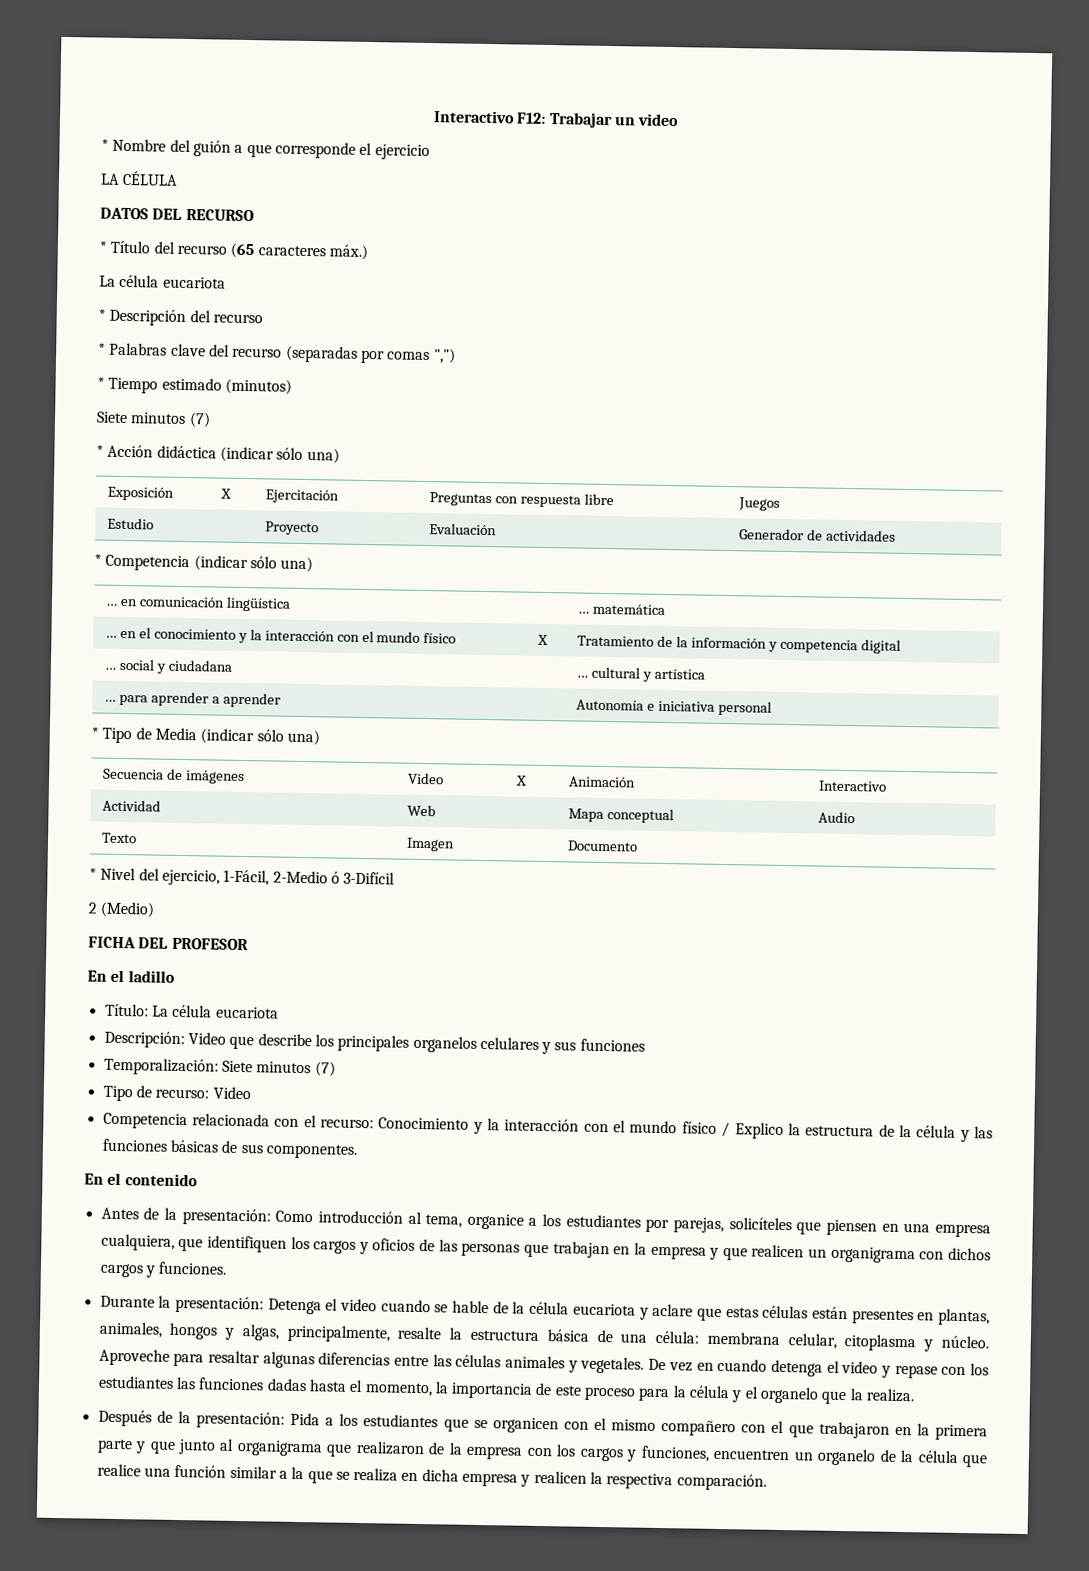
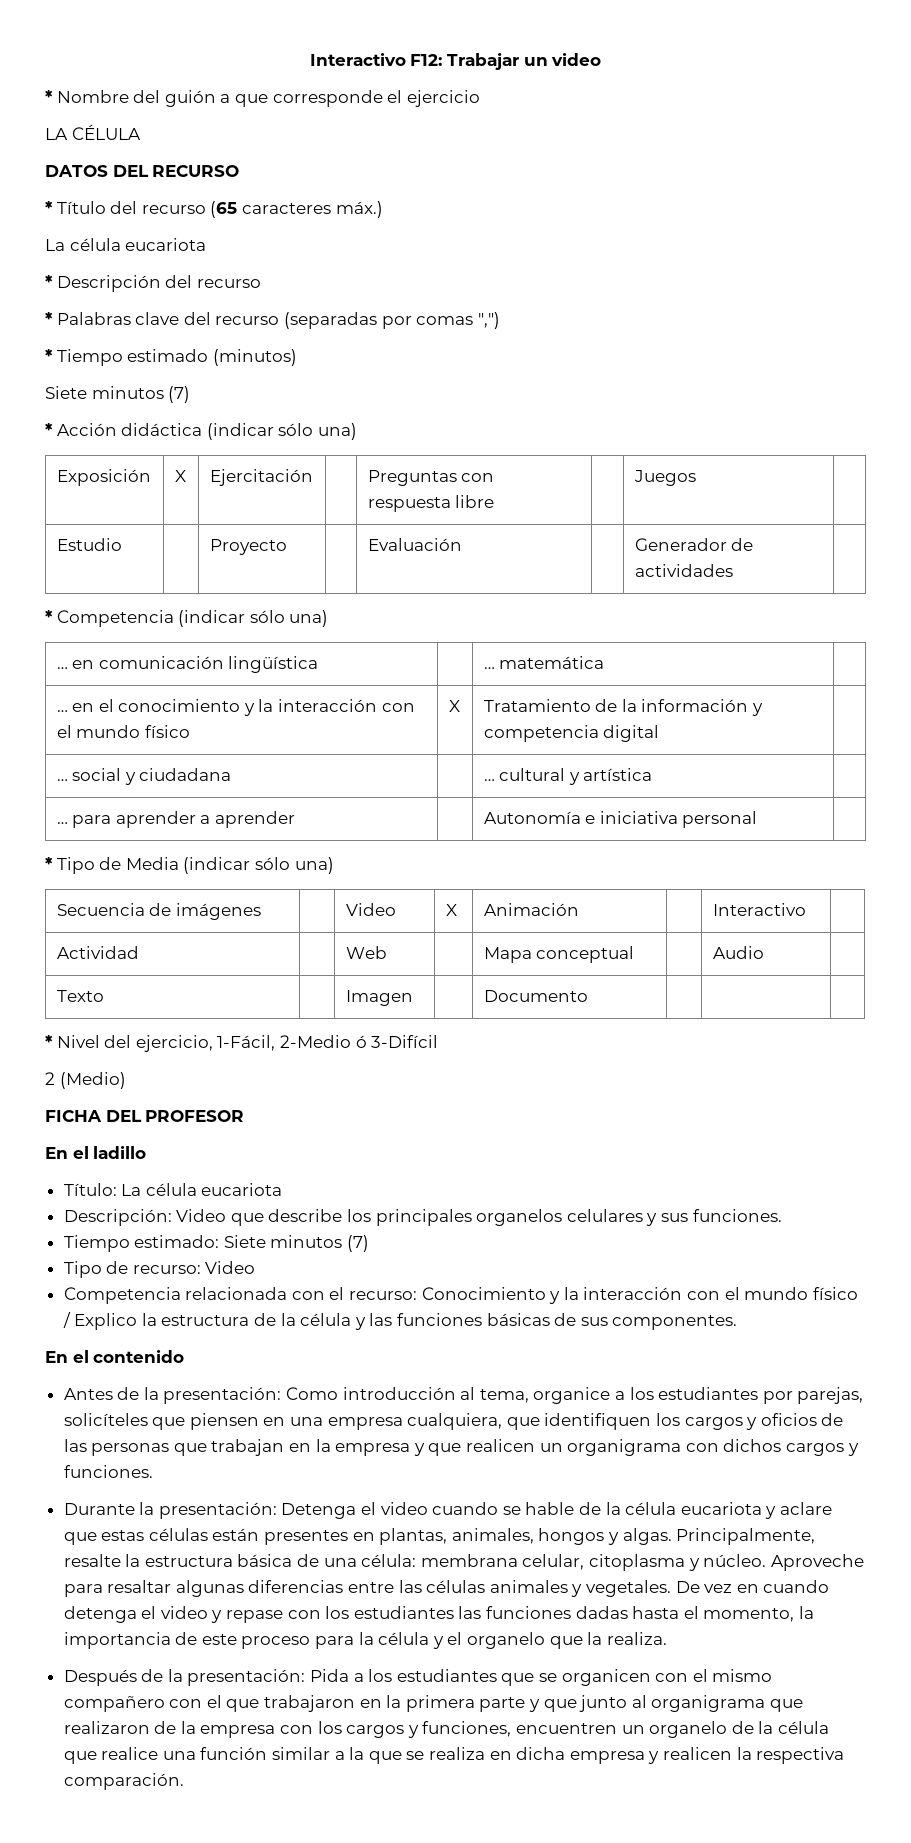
[579,1038,645,1052] [103,1057,219,1076] funciones // Temporalización: -> [692,1209,782,1222] [63,1235,220,1252] funciones. // Tiempo estimado:
[241,1324,391,1343] algas, principalmente, -> [622,1528,816,1545] algas. Principalmente,

